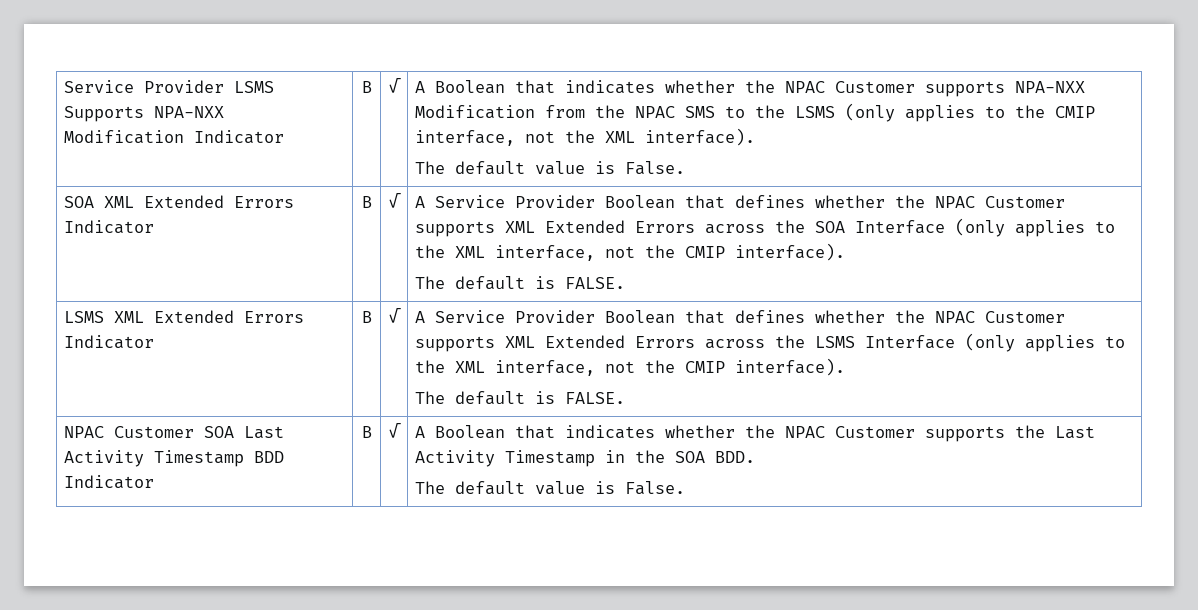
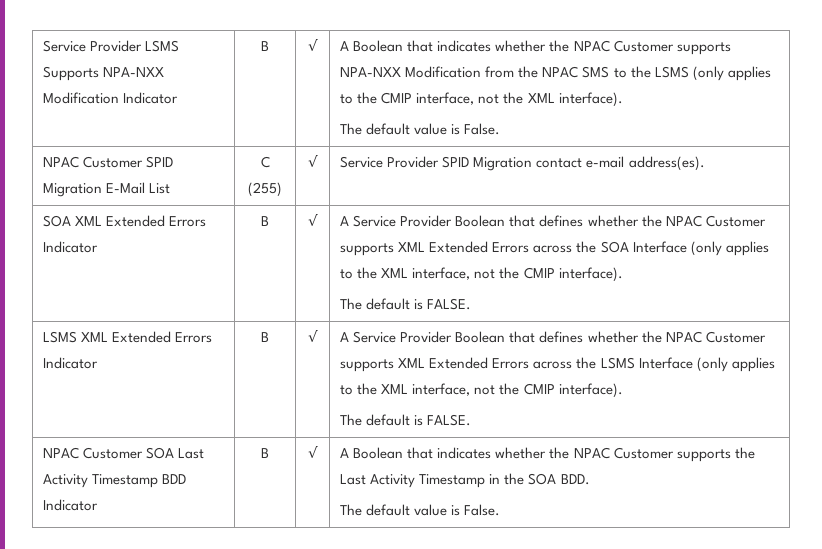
(686, 168) none -> [43,156,174,168] [43,182,171,197] [260,156,270,168] [248,182,282,197] [307,155,318,167] [340,156,705,171] // NPAC Customer SPID Migration E-Mail List | C (255) | √ | Service Provider SPID Migration contact e-mail address(es).

